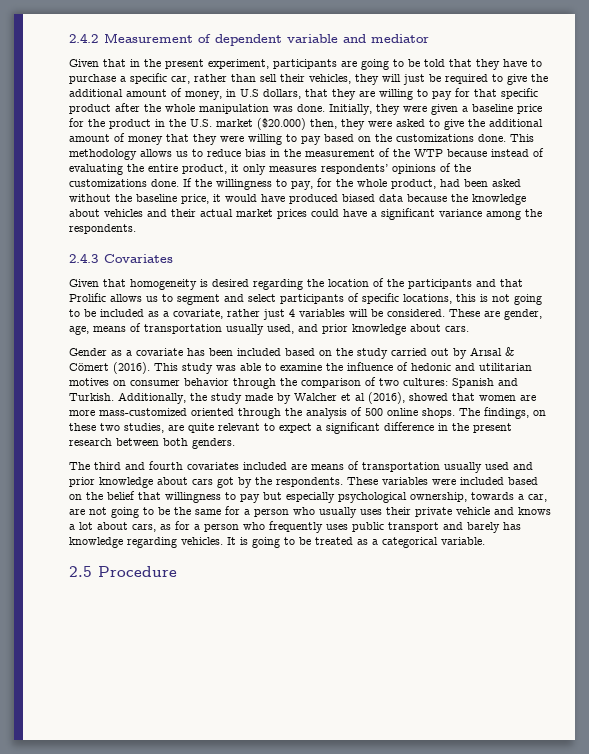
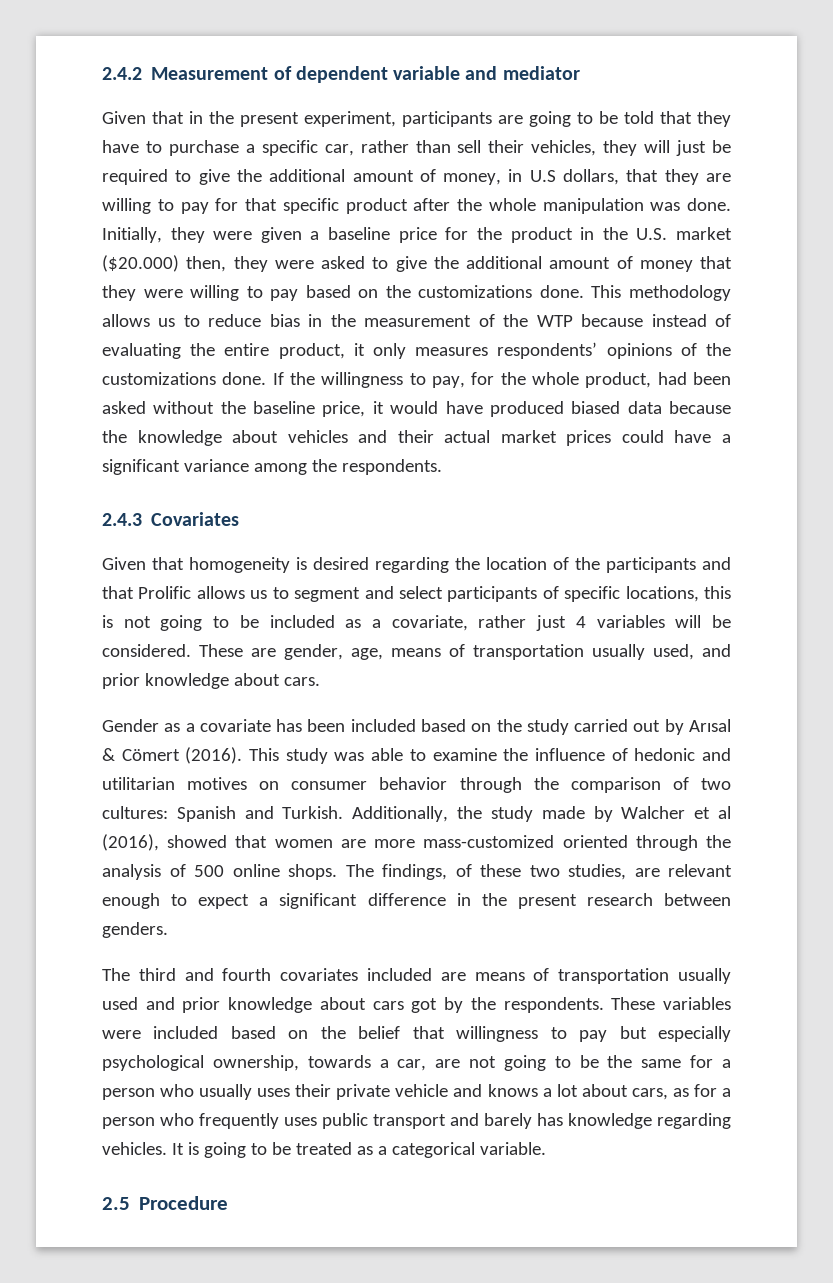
[533,410,546,416] on -> [455,864,472,877] of
[188,423,260,433] quite relevant -> [668,864,732,877] [102,893,160,909] relevant enough
[163,438,188,446] both -> (732, 899) none

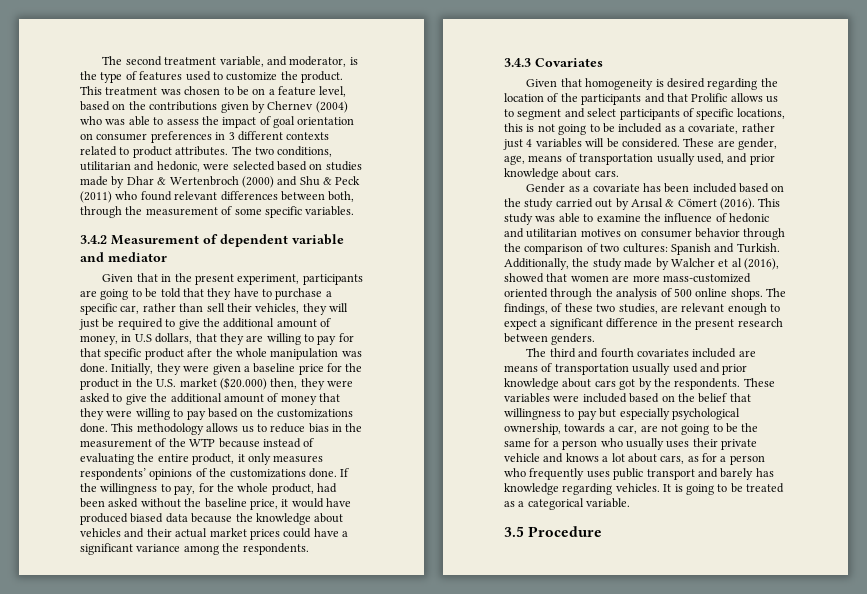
[102,67,142,80] 2.4.2 -> [102,56,358,67] [80,71,343,83] [80,86,347,97] [80,101,348,113] [80,116,355,128] [80,131,330,143] [80,146,333,158] [80,161,362,172] [80,176,361,188] [80,191,355,203] [80,206,355,218] [80,235,107,244] The second treatment variable, and moderator, is the type of features used to customize the product. This treatment was chosen to be on a feature level, based on the contributions given by Chernev (2004) who was able to assess the impact of goal orientation on consumer preferences in 3 different contexts related to product attributes. The two conditions, utilitarian and hedonic, were selected based on studies made by Dhar & Wertenbroch (2000) and Shu & Peck (2011) who found relevant differences between both, through the measurement of some specific variables. // 3.4.2
[102,513,142,526] 2.4.3 -> [504,58,531,67] 3.4.3
[102,1197,130,1210] 2.5 -> [504,526,524,537] 3.5

